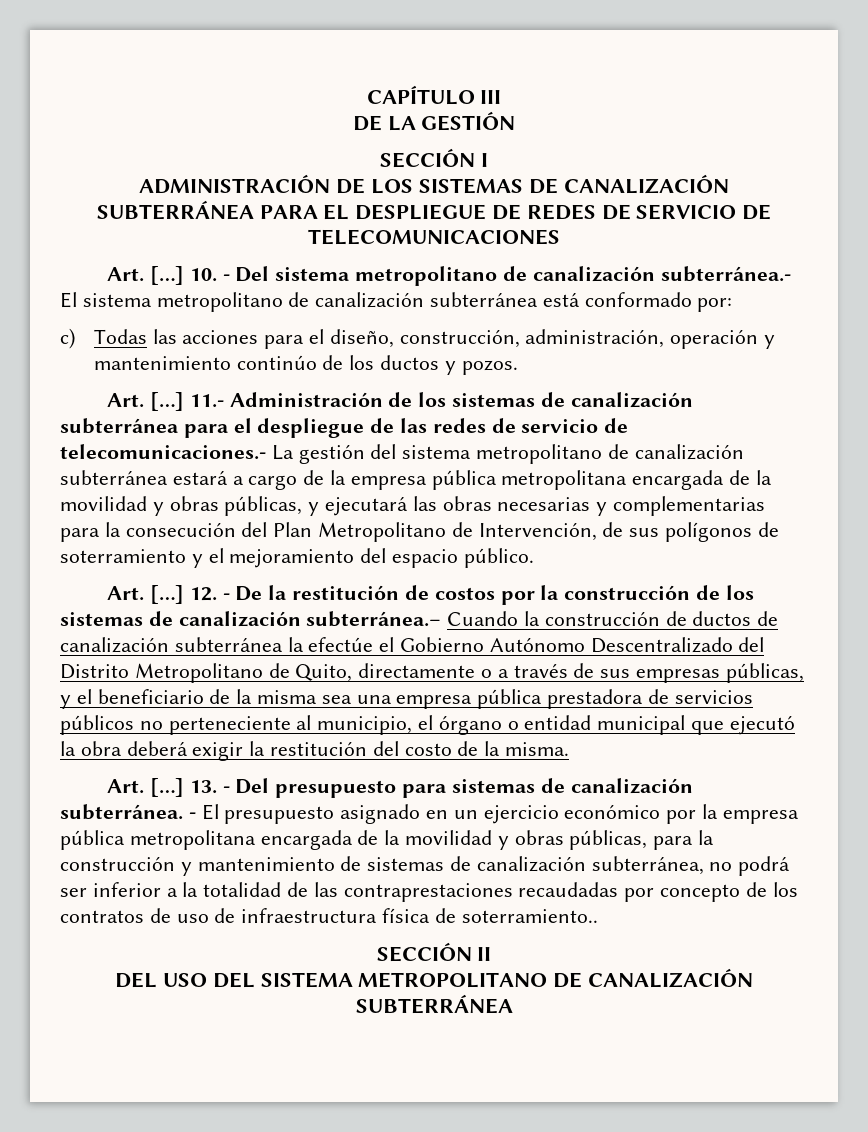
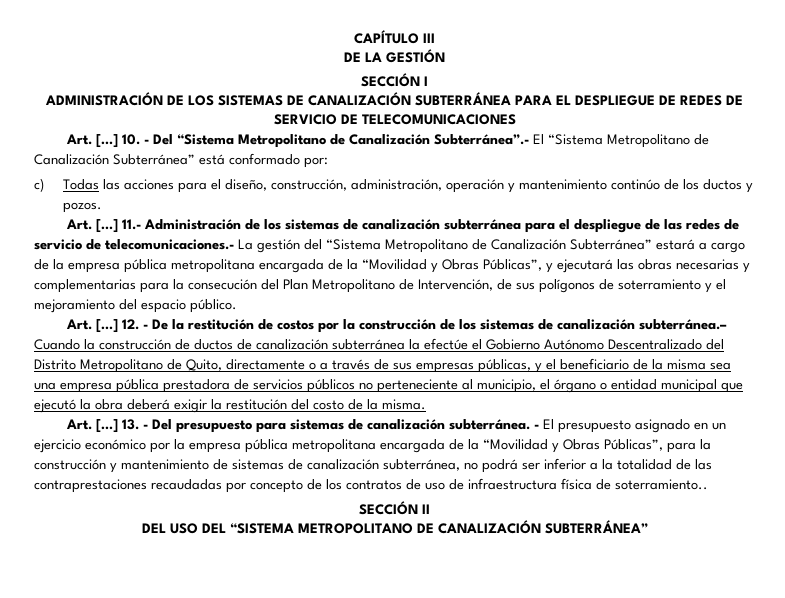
[275,266,791,286] [60,292,539,312] sistema metropolitano de canalización subterránea.- El sistema metropolitano de canalización subterránea -> [176,134,709,148] [34,154,195,165] “Sistema Metropolitano de Canalización Subterránea”.- El “Sistema Metropolitano de Canalización Subterránea”
[402,444,744,464] [60,470,168,485] sistema metropolitano de canalización subterránea -> [326,239,652,253] “Sistema Metropolitano de Canalización Subterránea”
[60,496,303,516] movilidad y obras públicas, -> [362,259,542,273] “Movilidad y Obras Públicas”,
[405,830,648,850] movilidad y obras públicas, -> [483,439,663,453] “Movilidad y Obras Públicas”,
[260,972,353,988] SISTEMA -> [229,523,294,534] “SISTEMA
[355,994,513,1014] SUBTERRÁNEA -> [544,520,648,534] SUBTERRÁNEA”

